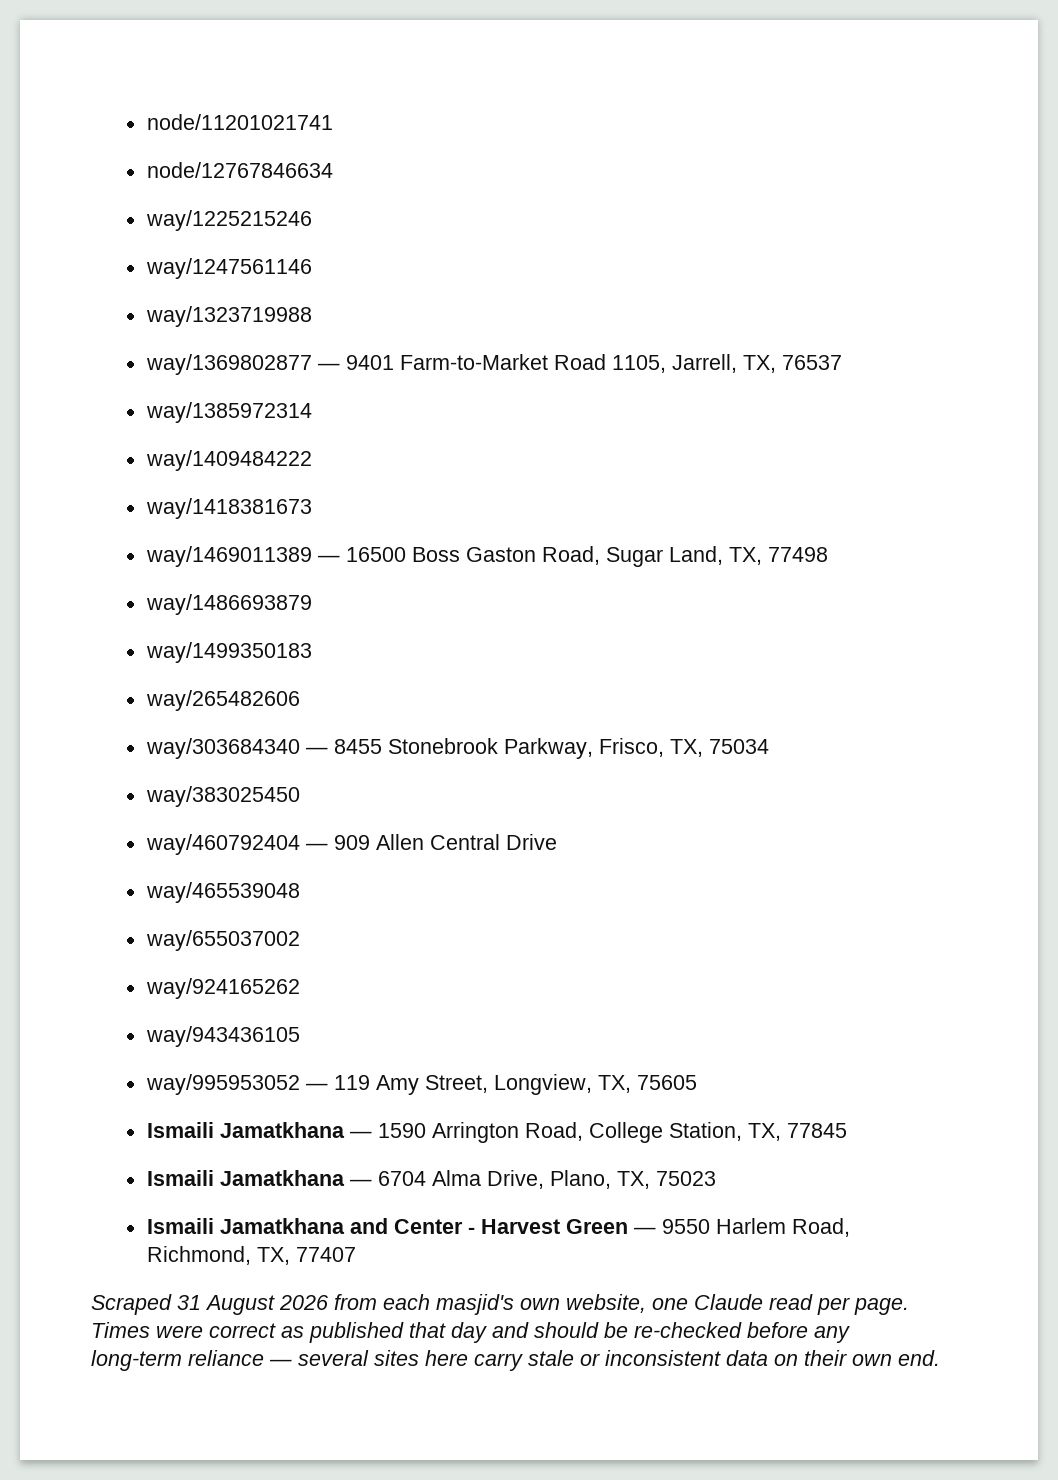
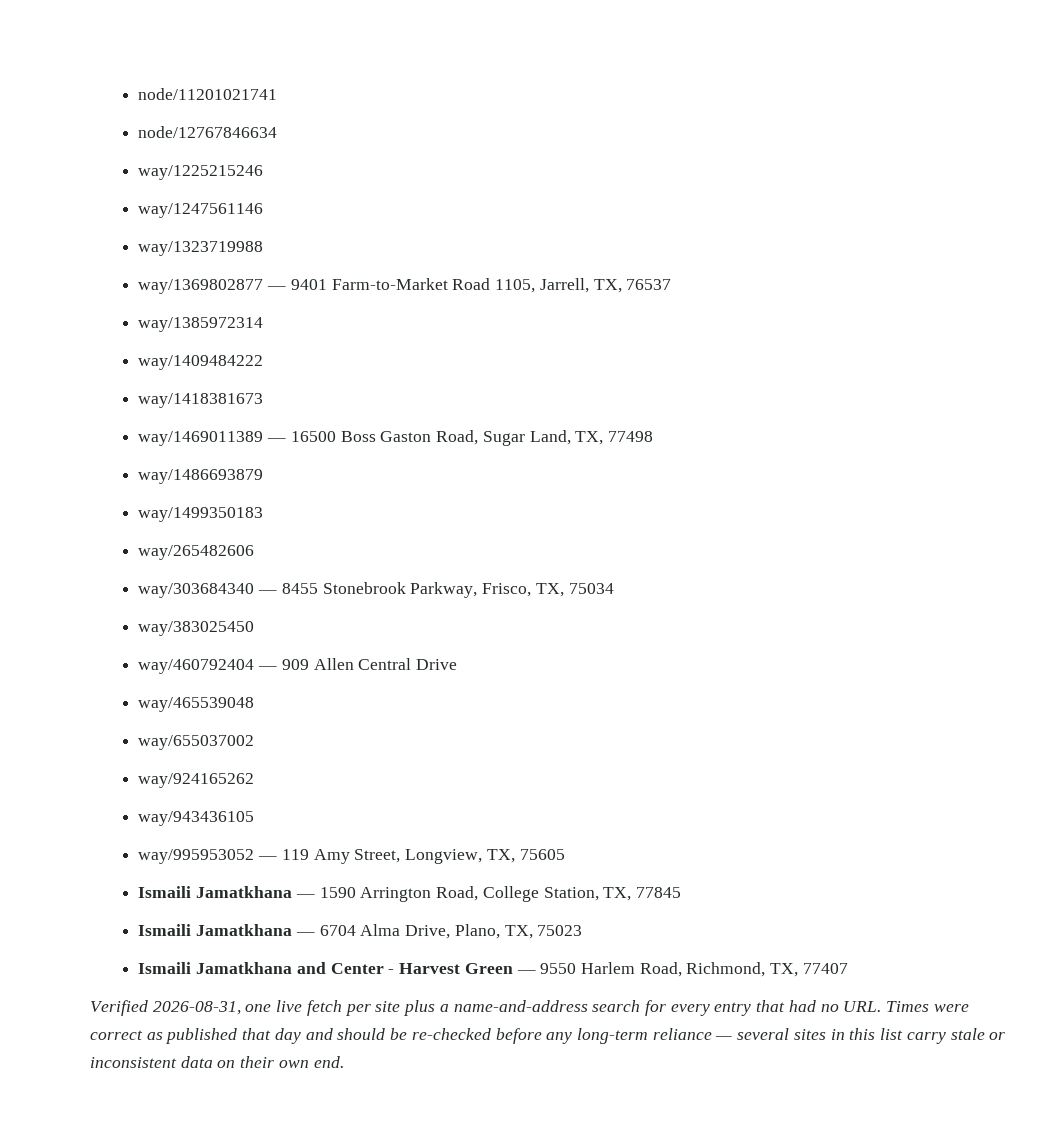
[91,1294,909,1315] Scraped 31 August 2026 from each masjid's own website, one Claude read per page. -> [90,1000,882,1016] Verified 2026-08-31, one live fetch per site plus a name-and-address search for every entry that had no URL.
[425,1350,468,1366] here -> [830,1028,904,1040] in this list

